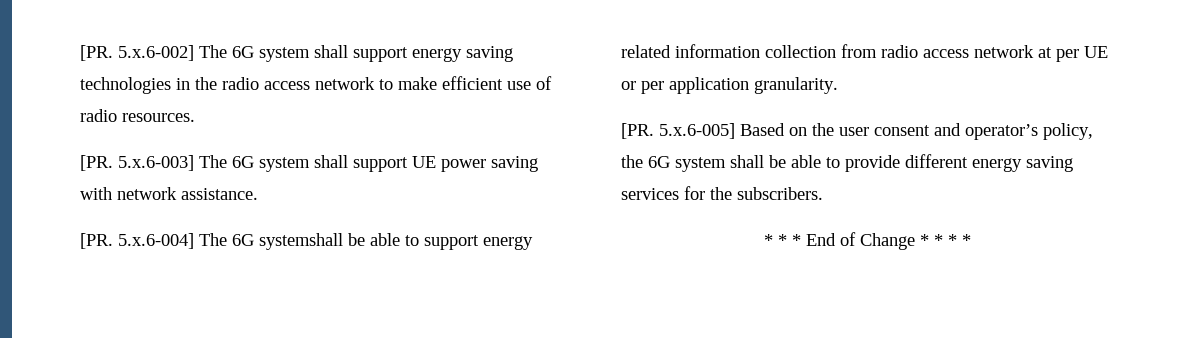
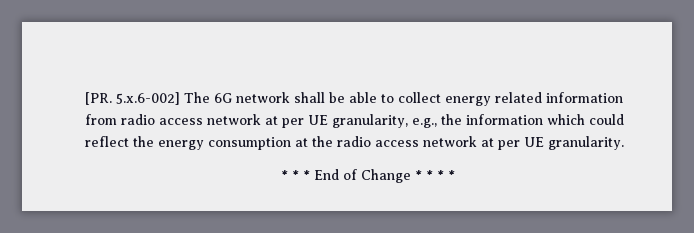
[259,45,513,62] [80,76,552,94] [80,109,195,122] [80,155,538,172] [80,187,258,200] [80,233,479,250] system shall support energy saving technologies in the radio access network to make efficient use of radio resources. // [PR. 5.x.6-003] The 6G system shall support UE power saving with network assistance. // [PR. 5.x.6-004] The 6G systemshall be able to support -> [236,92,441,103] network shall be able to collect
[765,45,836,58] collection -> (623, 97) none
[621,77,838,94] [621,123,1093,140] [621,154,1073,172] [621,186,823,200] or per application granularity. // [PR. 5.x.6-005] Based on the user consent and operator’s policy, the 6G system shall be able to provide different energy saving services for the subscribers. -> [332,114,624,128] [85,136,624,150] granularity, e.g., the information which could reflect the energy consumption at the radio access network at per UE granularity.

